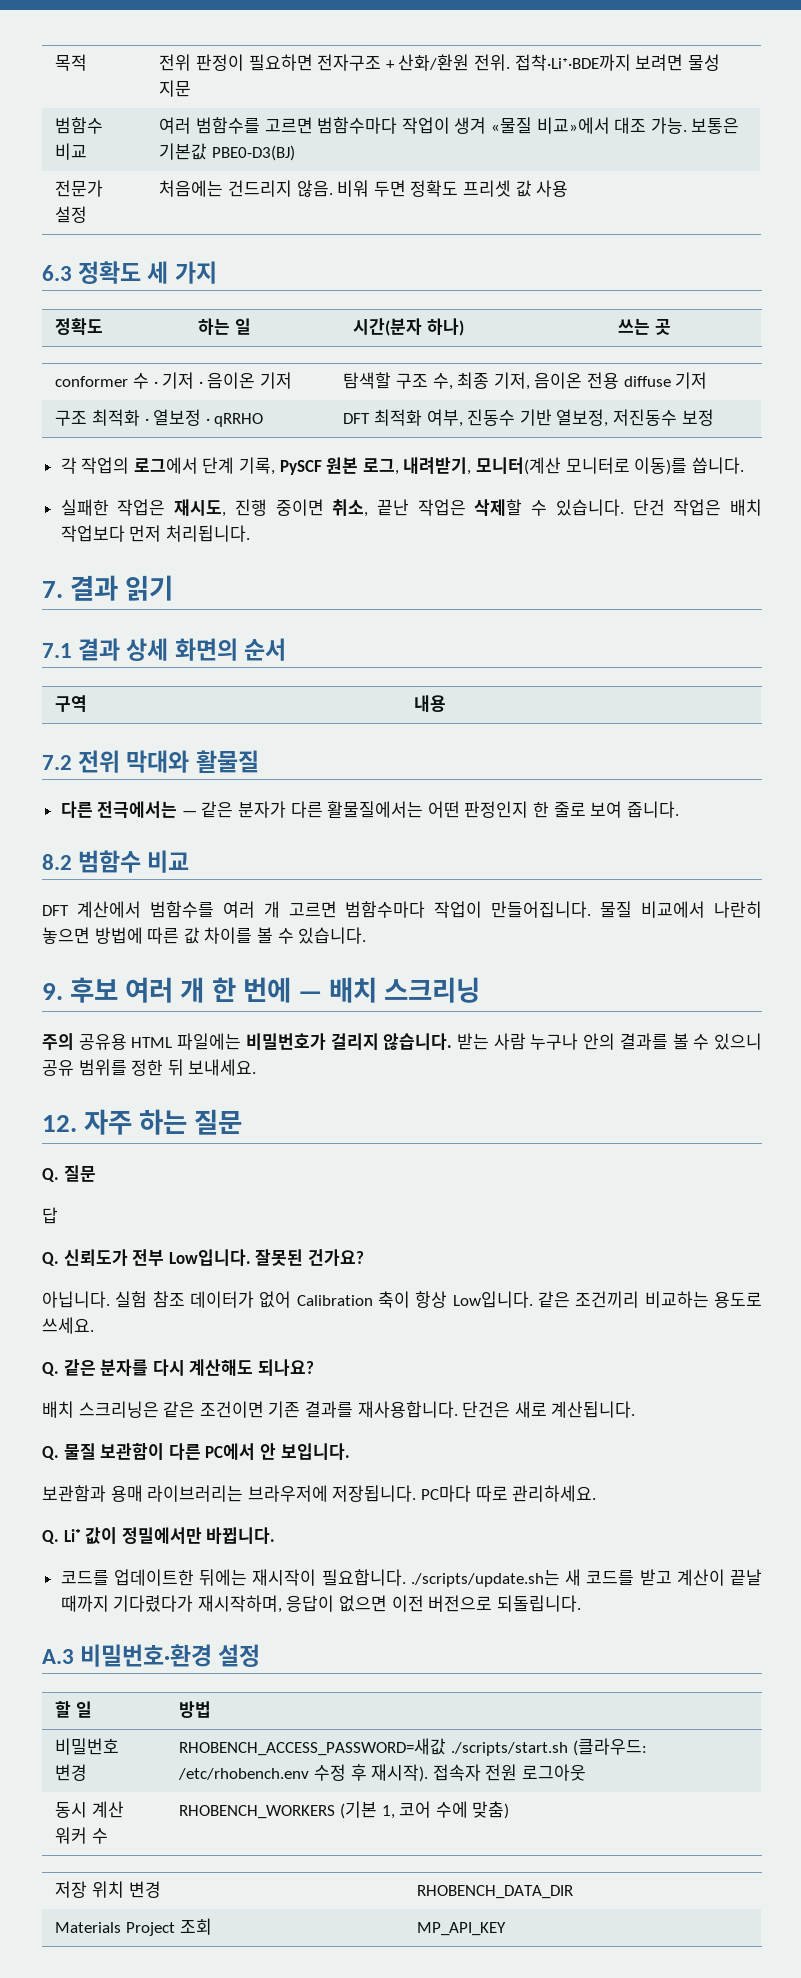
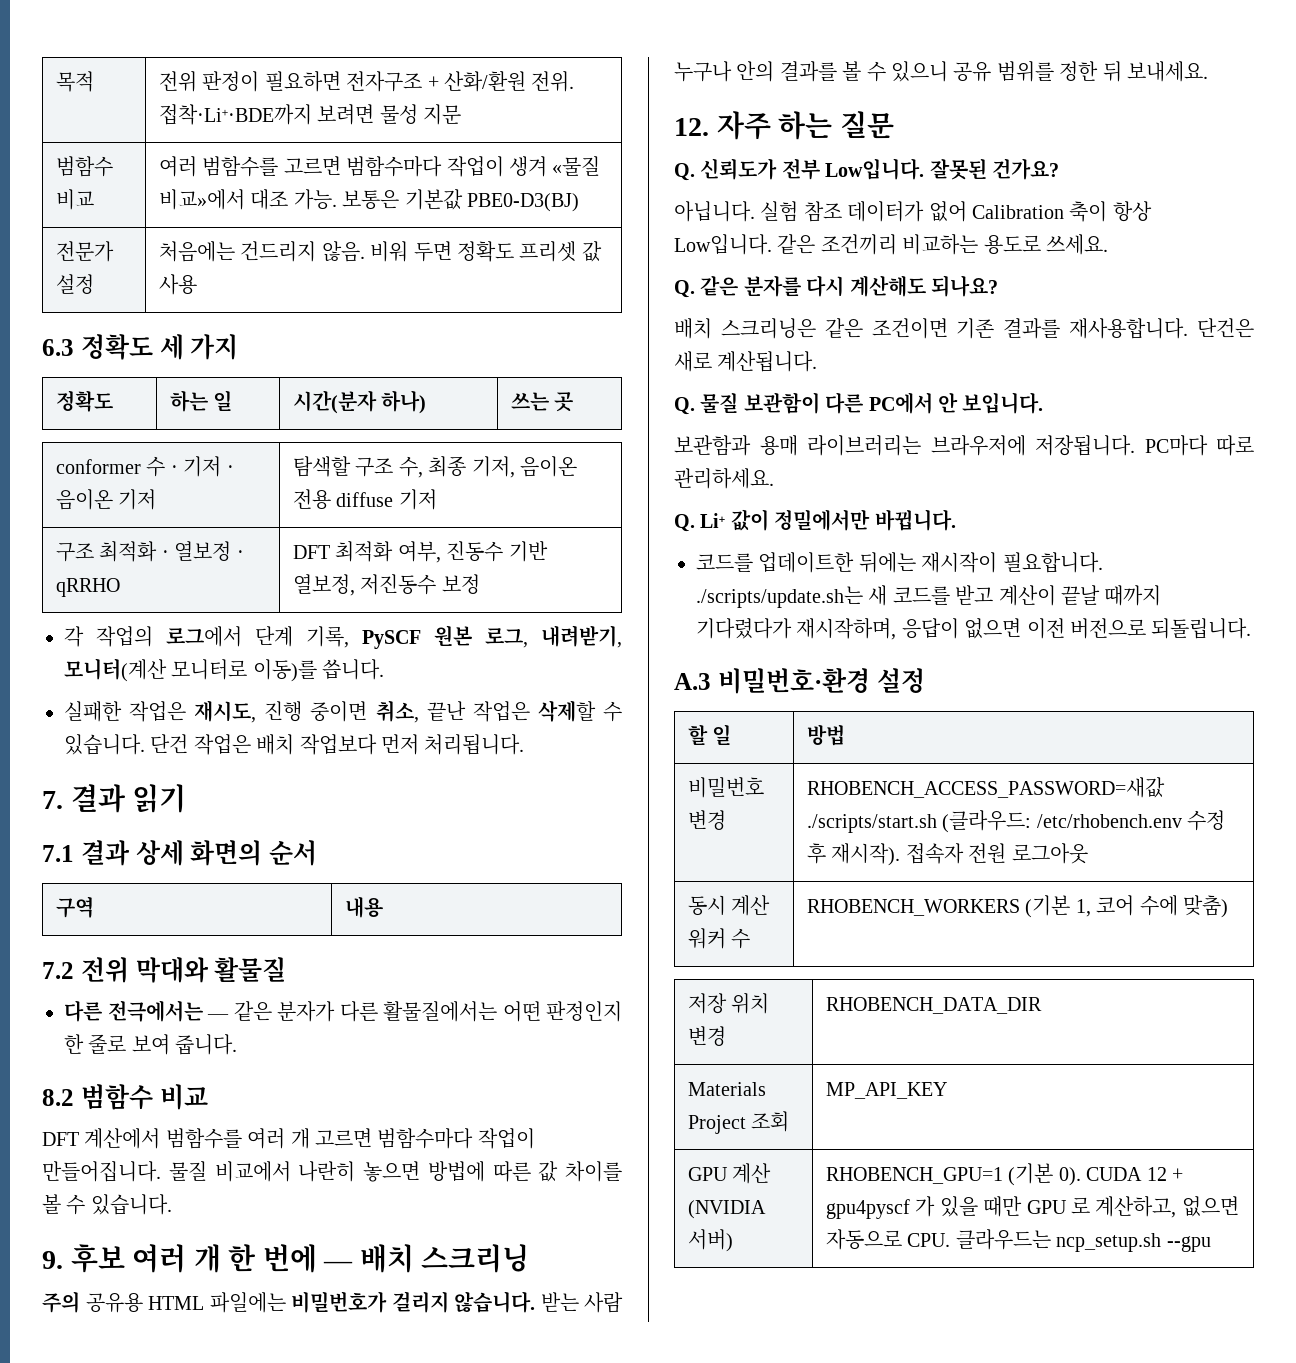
[42,1165,96,1182] [42,1207,58,1224] // Q. 질문 // 답 -> (894, 125) none
(507, 1929) none -> [687,1163,772,1184] [687,1200,766,1219] [687,1229,733,1252] [825,1163,1183,1186] [825,1196,1239,1219] [825,1229,1211,1252] // GPU 계산 (NVIDIA 서버) | RHOBENCH_GPU=1 (기본 0). CUDA 12 + gpu4pyscf 가 있을 때만 GPU 로 계산하고, 없으면 자동으로 CPU. 클라우드는 ncp_setup.sh --gpu

